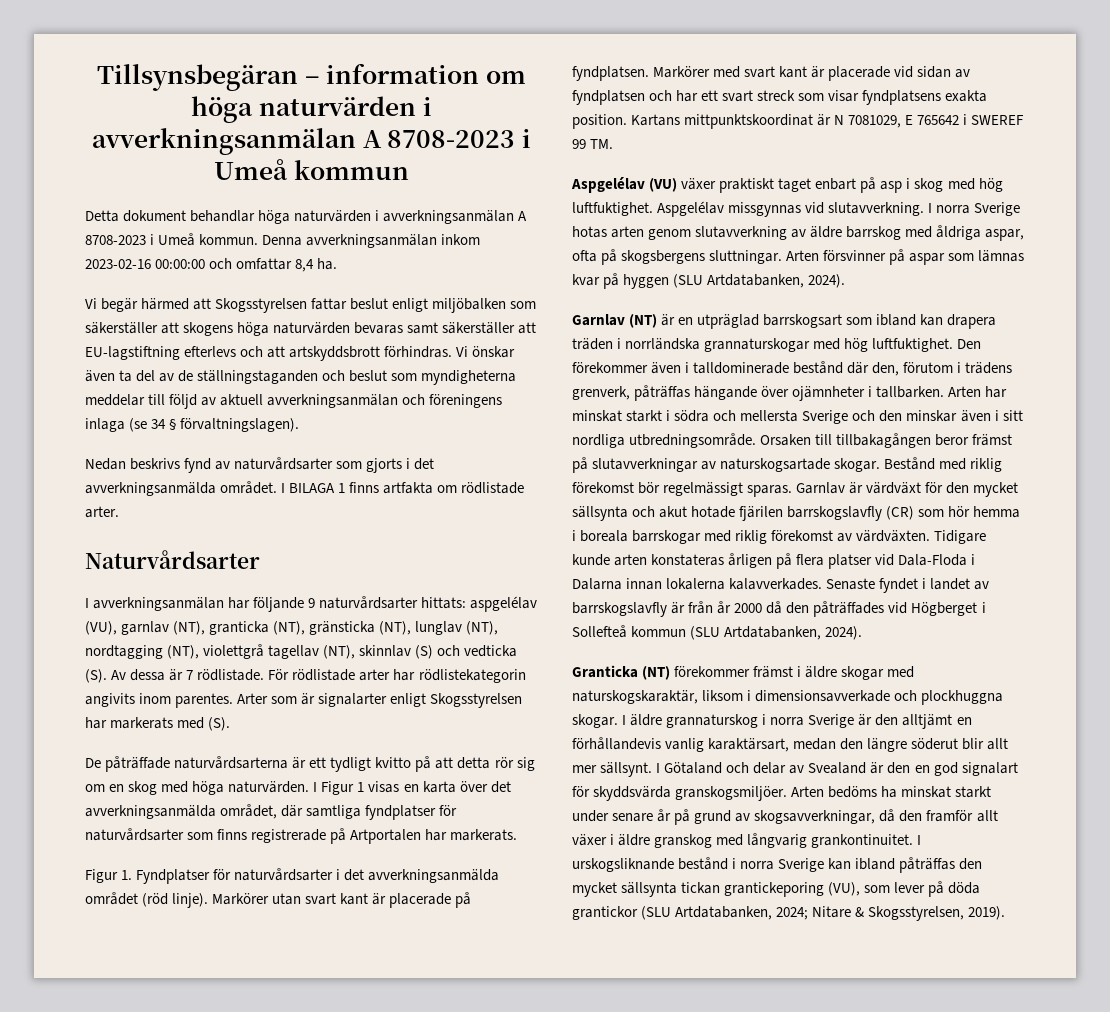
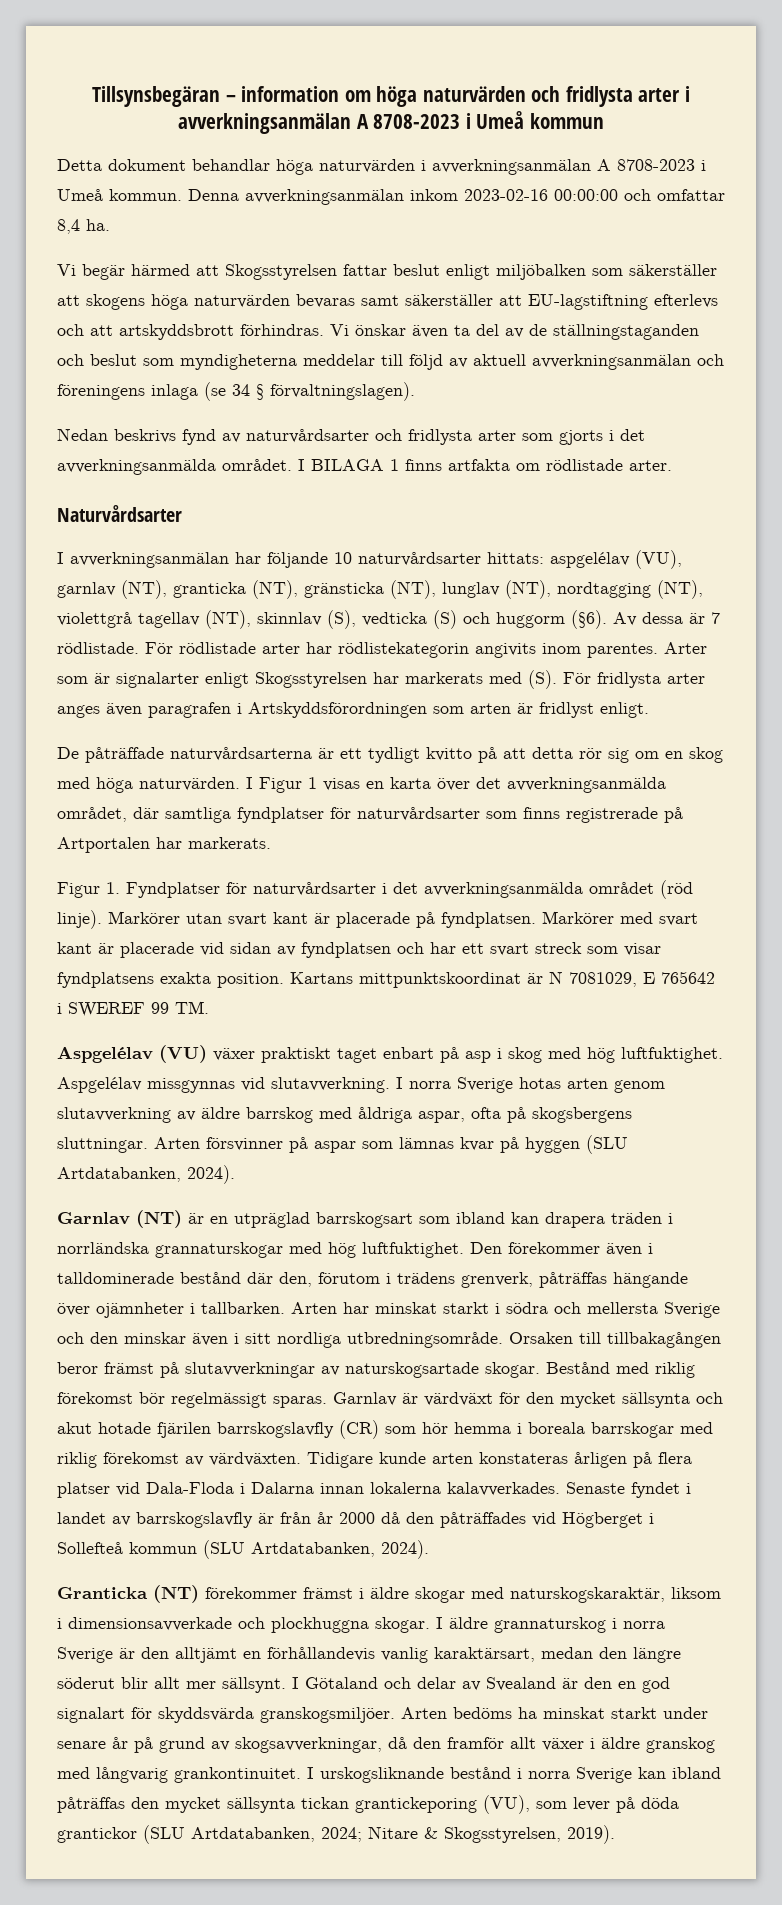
(416, 106) none -> [531,86,681,107] och fridlysta arter
(334, 463) none -> [375,429,516,445] och fridlysta arter
[308,598,316,608] 9 -> [334,552,352,564] 10
[415,645,518,659] [85,669,107,683] (S) och vedticka (S). -> [327,610,607,629] (S), vedticka (S) och huggorm (§6).
(231, 724) none -> [563,672,705,688] [57,702,649,718] För fridlysta arter anges även paragrafen i Artskyddsförordningen som arten är fridlyst enligt.

